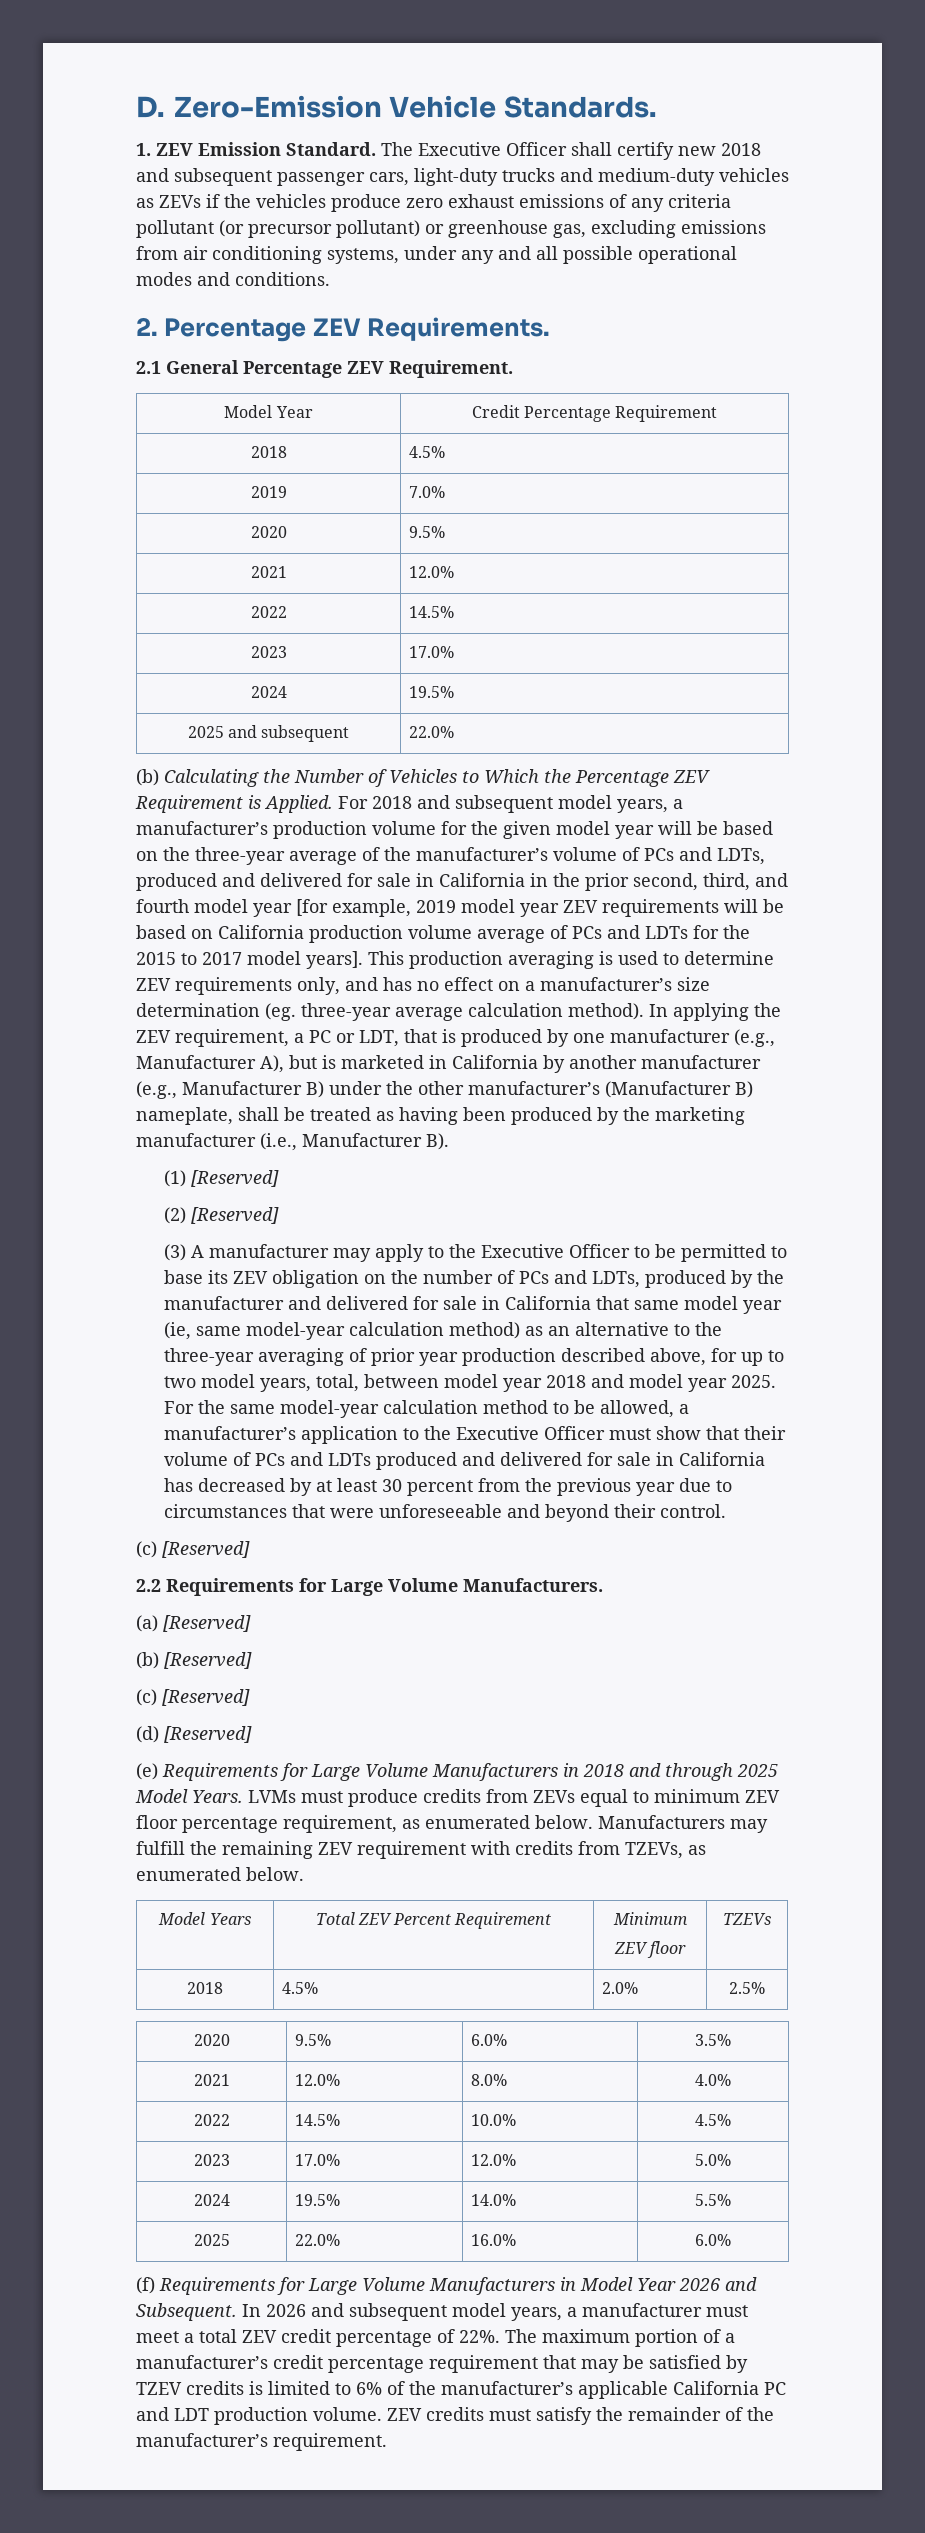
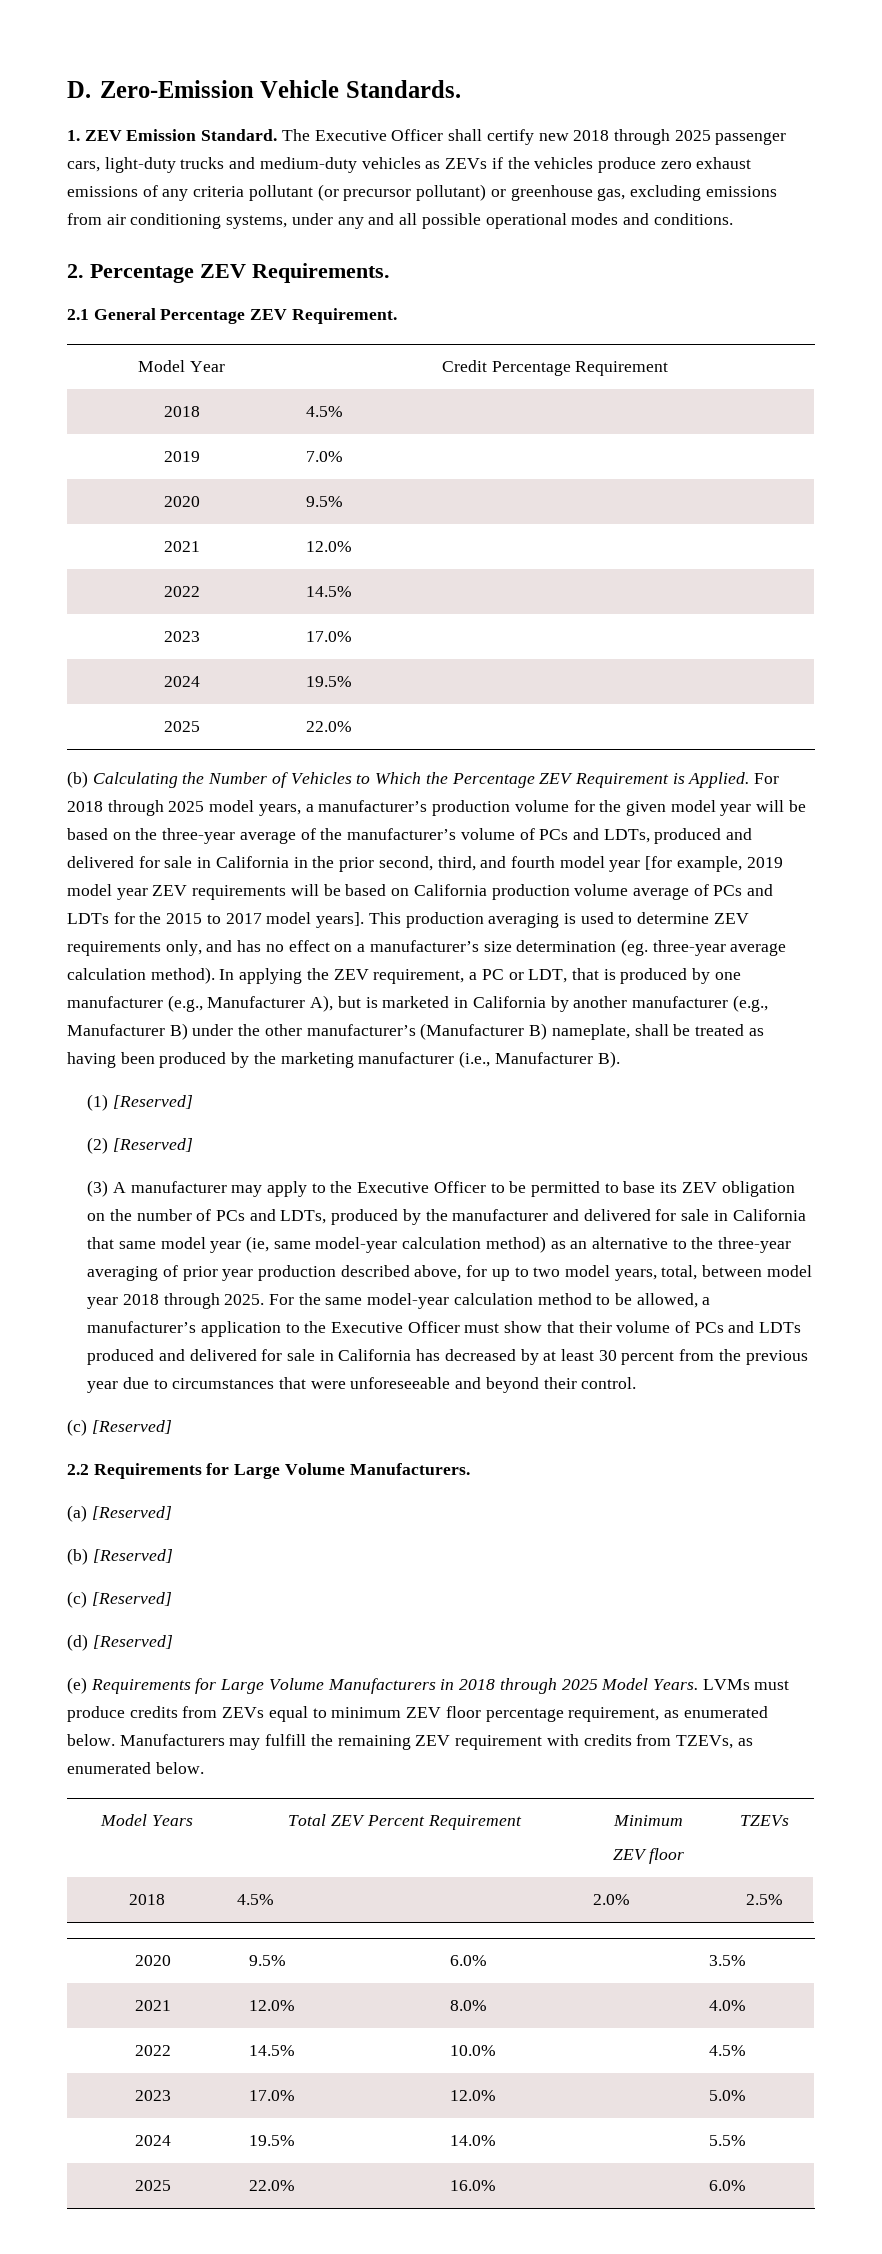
[136,168,272,186] and subsequent -> [613,129,711,145] through 2025
[228,725,350,742] and subsequent -> (200, 726) none
[417,795,553,813] and subsequent -> [107,800,205,816] through 2025
[591,1374,728,1392] and model year -> [163,1293,220,1309] through
[629,1763,661,1777] and -> (496, 1684) none
[136,2277,757,2295] [136,2303,748,2321] [136,2329,735,2347] [136,2355,748,2373] [136,2381,786,2399] [136,2407,774,2425] [136,2433,387,2451] // (f) Requirements for Large Volume Manufacturers in Model Year 2026 and Subsequent. In 2026 and subsequent model years, a manufacturer must meet a total ZEV credit percentage of 22%. The maximum portion of a manufacturer’s credit percentage requirement that may be satisfied by TZEV credits is limited to 6% of the manufacturer’s applicable California PC and LDT production volume. ZEV credits must satisfy the remainder of the manufacturer’s requirement. -> (746, 2185) none

